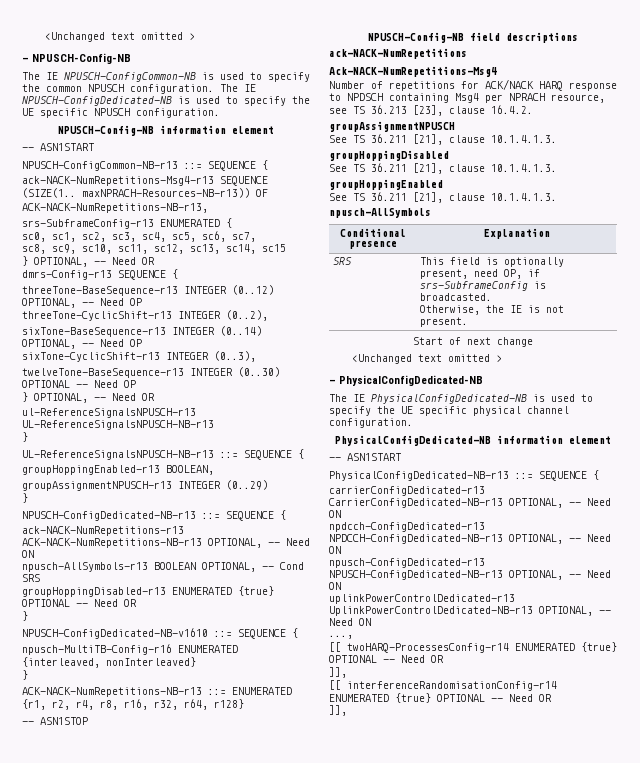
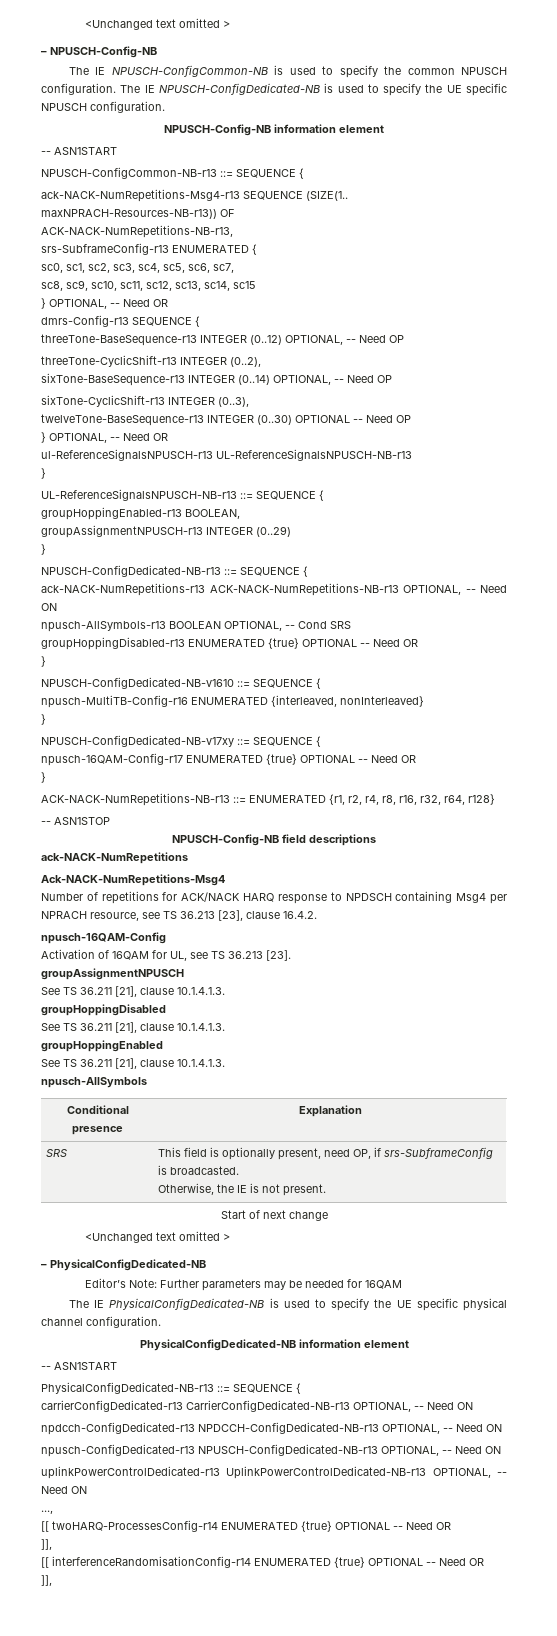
(28, 675) none -> [41,735,321,747] [41,753,416,766] [41,772,46,783] // NPUSCH-ConfigDedicated-NB-v17xy ::= SEQUENCE { // npusch-16QAM-Config-r17 ENUMERATED {true} OPTIONAL -- Need OR // }
(533, 109) none -> [41,932,166,944] [41,949,291,961] // npusch-16QAM-Config // Activation of 16QAM for UL, see TS 36.213 [23].
(483, 380) none -> [84,1278,402,1291] // Editor’s Note: Further parameters may be needed for 16QAM

